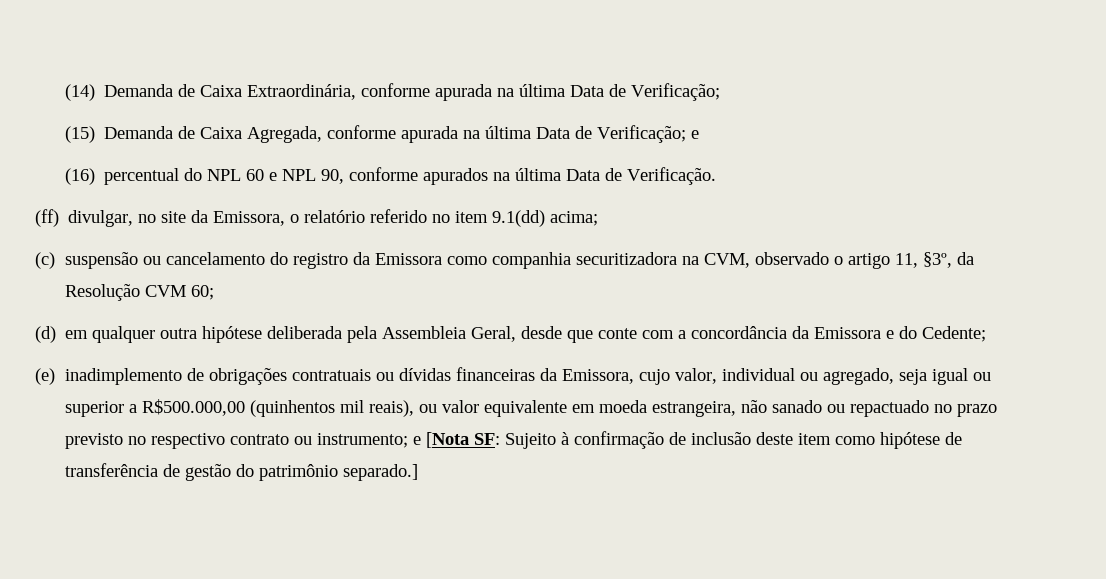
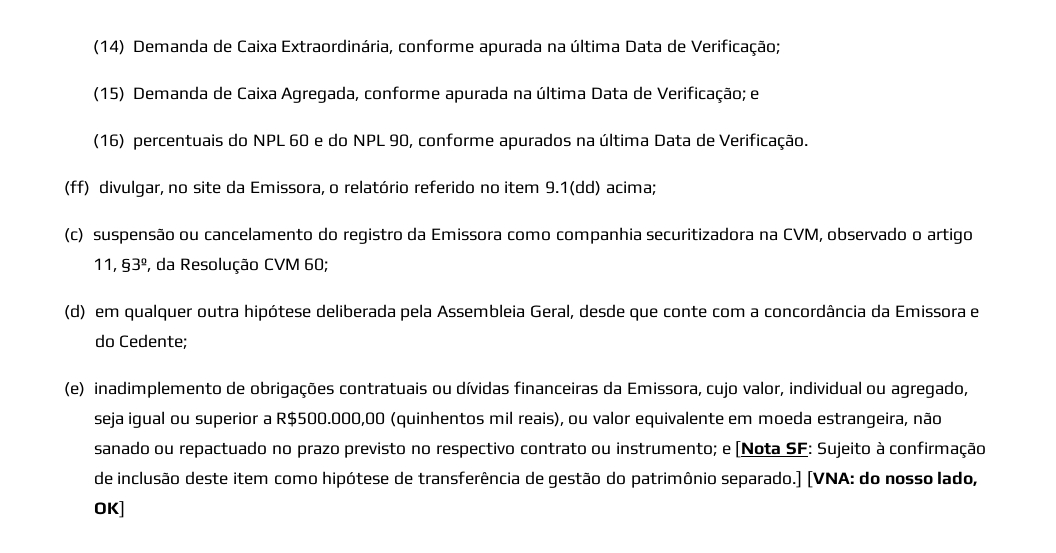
[104,168,180,185] percentual -> [133,134,224,150] percentuais
(278, 176) none -> [327,133,348,147] do
(419, 472) none -> [807,471,978,488] [93,501,125,518] [VNA: do nosso lado, OK]

